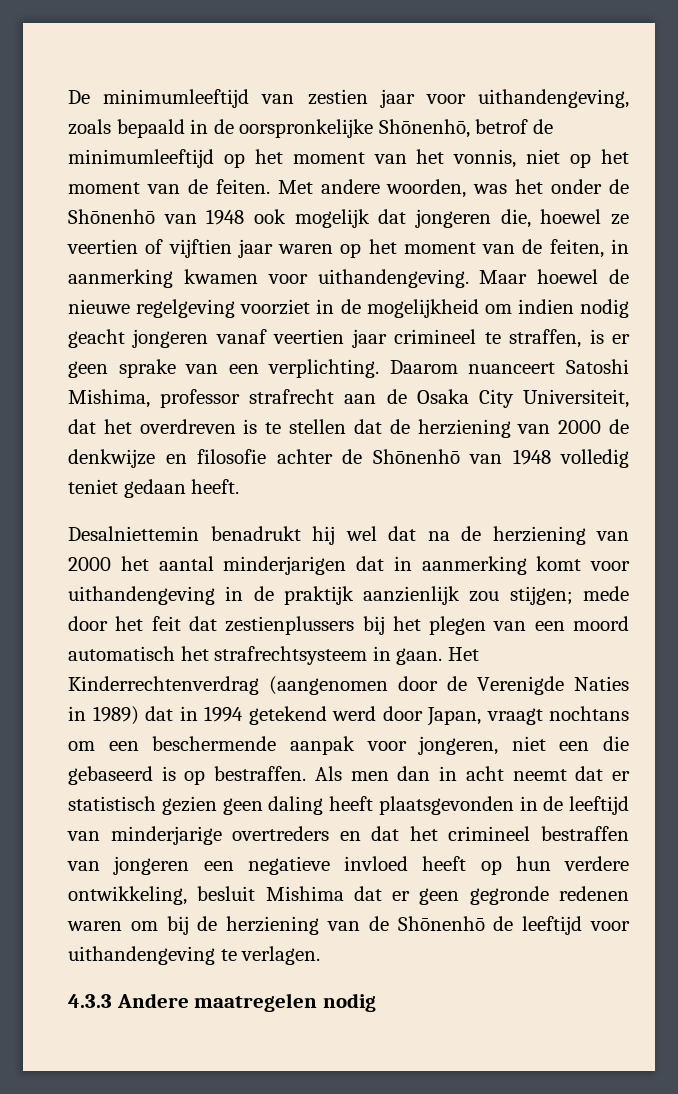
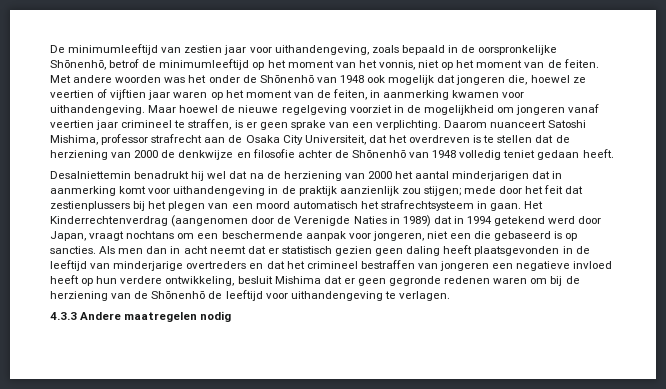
[386,179,467,198] woorden, -> [115,75,162,83] woorden
[517,299,629,318] [68,329,125,348] indien nodig geacht -> (515, 110) none
[214,766,307,781] bestraffen. -> [50,246,96,254] sancties.

